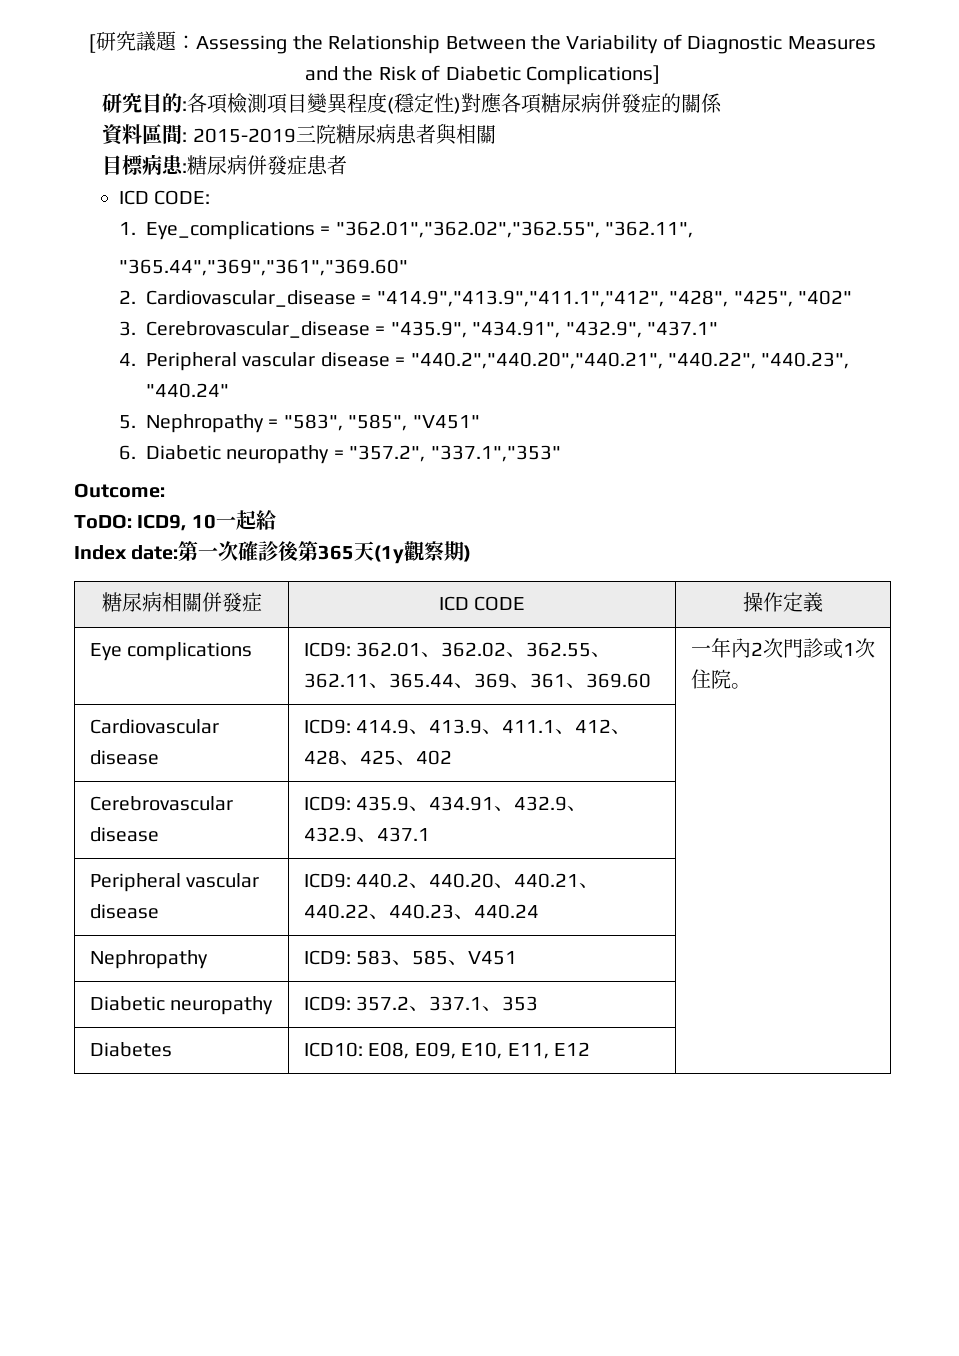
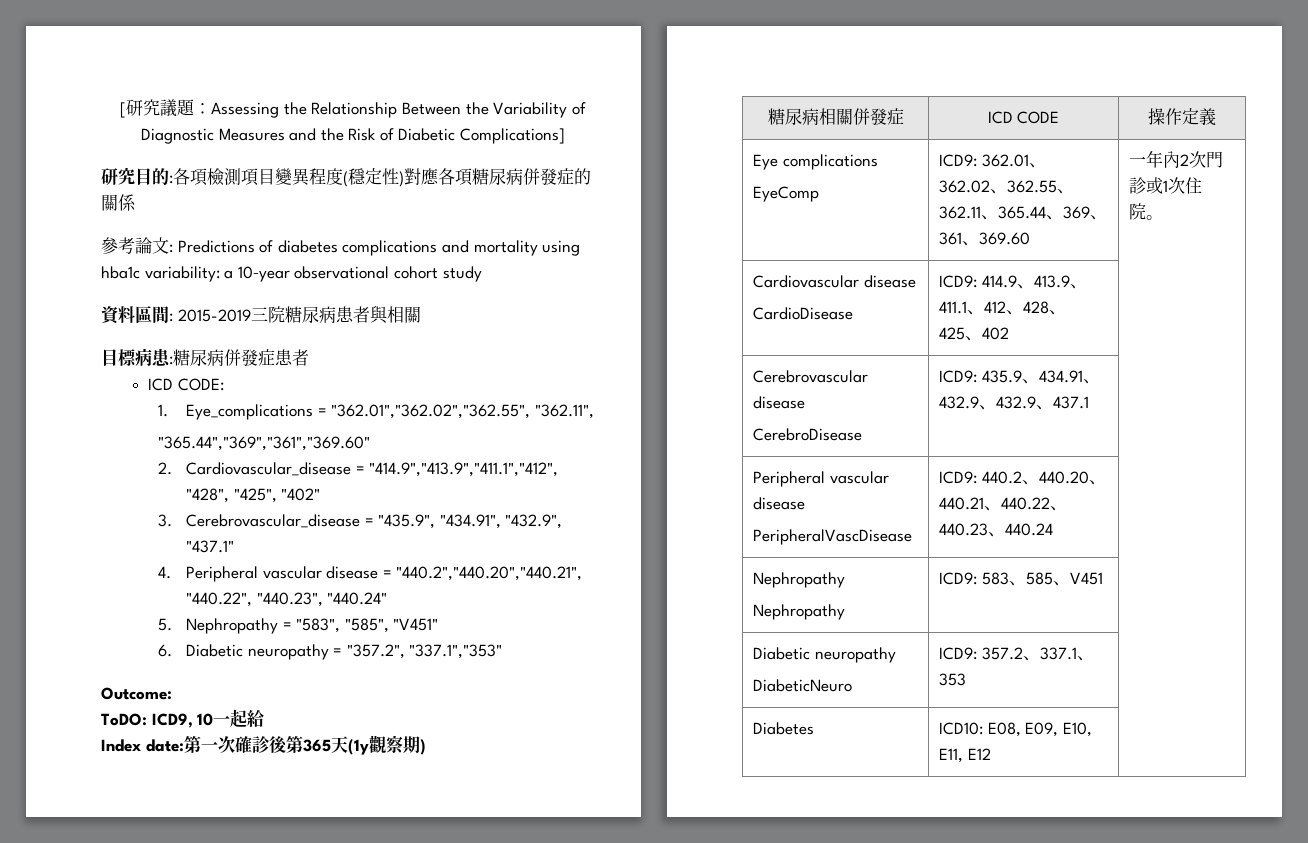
(723, 103) none -> [101,237,581,256] [101,266,482,282] // 參考論文: Predictions of diabetes complications and mortality using hba1c variability: a 10‑year observational cohort study
(253, 651) none -> [753,186,820,202] // EyeComp
(159, 757) none -> [753,307,854,320] // CardioDisease
(159, 834) none -> [753,428,863,441] // CerebroDisease
(159, 911) none -> [753,529,913,545] // PeripheralVascDisease
(208, 959) none -> [753,604,846,620] // Nephropathy
(274, 1005) none -> [753,679,853,692] // DiabeticNeuro

